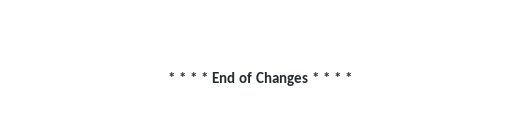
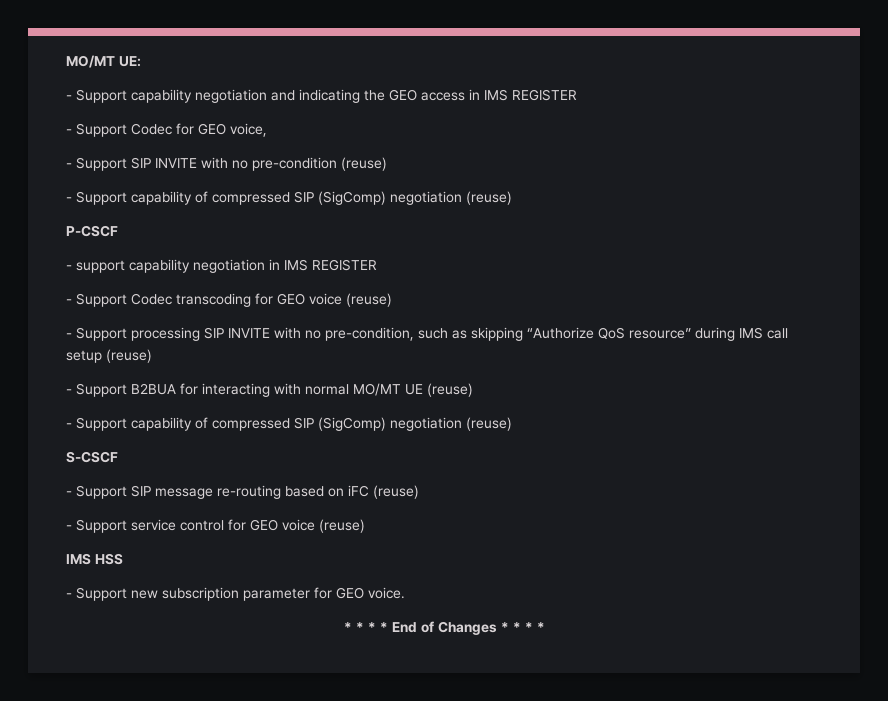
(168, 77) none -> [66,55,141,68] [66,89,577,103] [66,123,267,137] [66,157,387,171] [66,191,512,205] [66,225,118,237] [66,259,377,273] [66,293,392,307] [66,327,788,341] [66,349,152,363] [66,383,473,397] [66,417,512,431] [66,451,118,463] [66,485,419,499] [66,519,365,533] [66,553,123,565] [66,587,405,601] MO/MT UE: // - Support capability negotiation and indicating the GEO access in IMS REGISTER // - Support Codec for GEO voice, // - Support SIP INVITE with no pre-condition (reuse) // - Support capability of compressed SIP (SigComp) negotiation (reuse) // P-CSCF // - support capability negotiation in IMS REGISTER // - Support Codec transcoding for GEO voice (reuse) // - Support processing SIP INVITE with no pre-condition, such as skipping “Authorize QoS resource” during IMS call setup (reuse) // - Support B2BUA for interacting with normal MO/MT UE (reuse) // - Support capability of compressed SIP (SigComp) negotiation (reuse) // S-CSCF // - Support SIP message re-routing based on iFC (reuse) // - Support service control for GEO voice (reuse) // IMS HSS // - Support new subscription parameter for GEO voice. //

